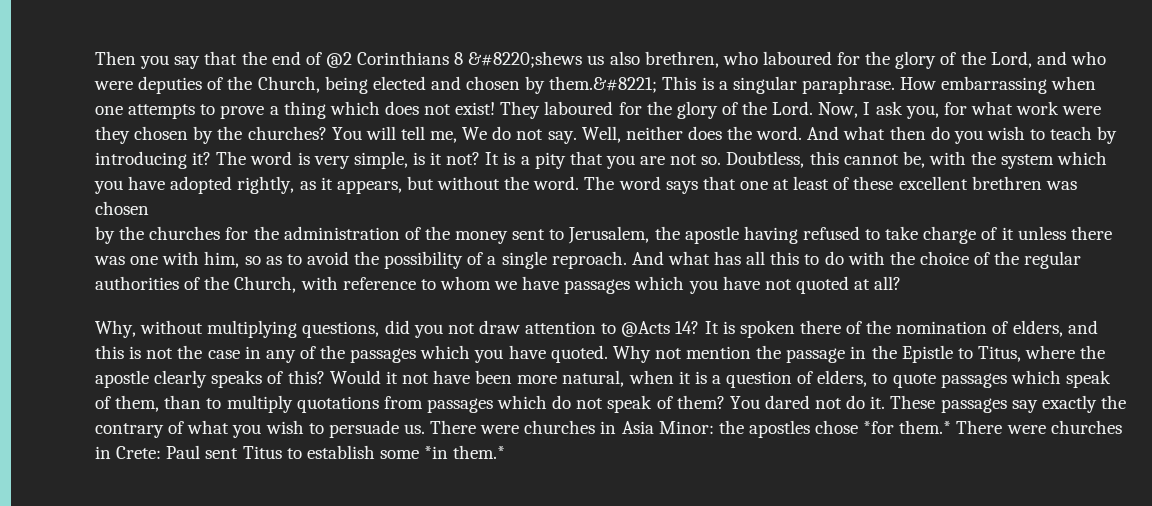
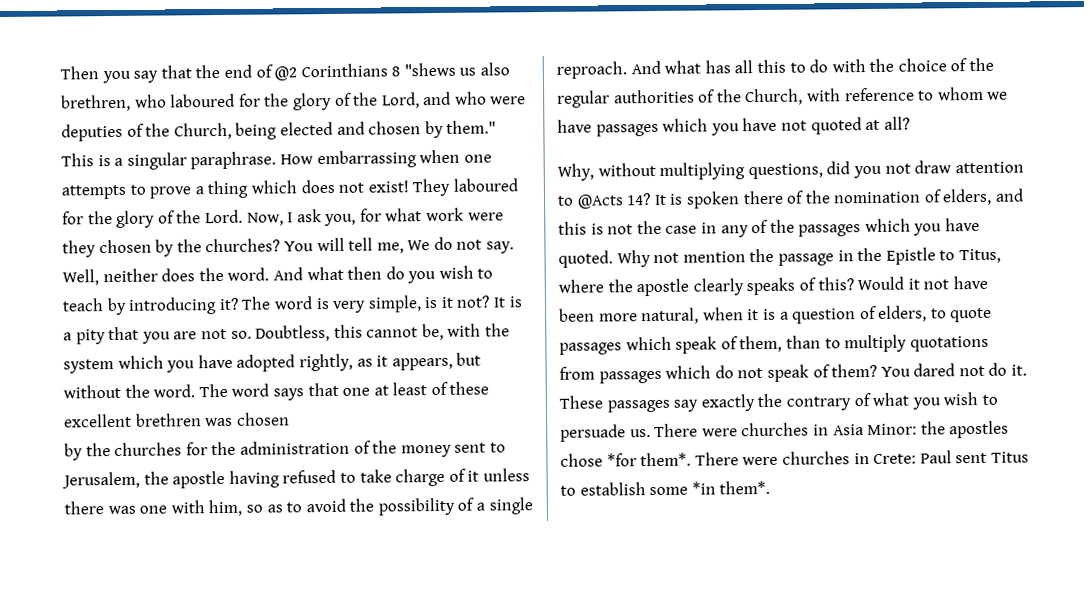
[468,51,583,68] &#8220;shews -> [403,62,456,77] "shews
[549,76,658,93] them.&#8221; -> [446,120,497,134] them."
[899,420,952,434] them.* -> [640,452,692,467] them*.
[453,445,506,459] them.* -> [719,480,771,495] them*.

